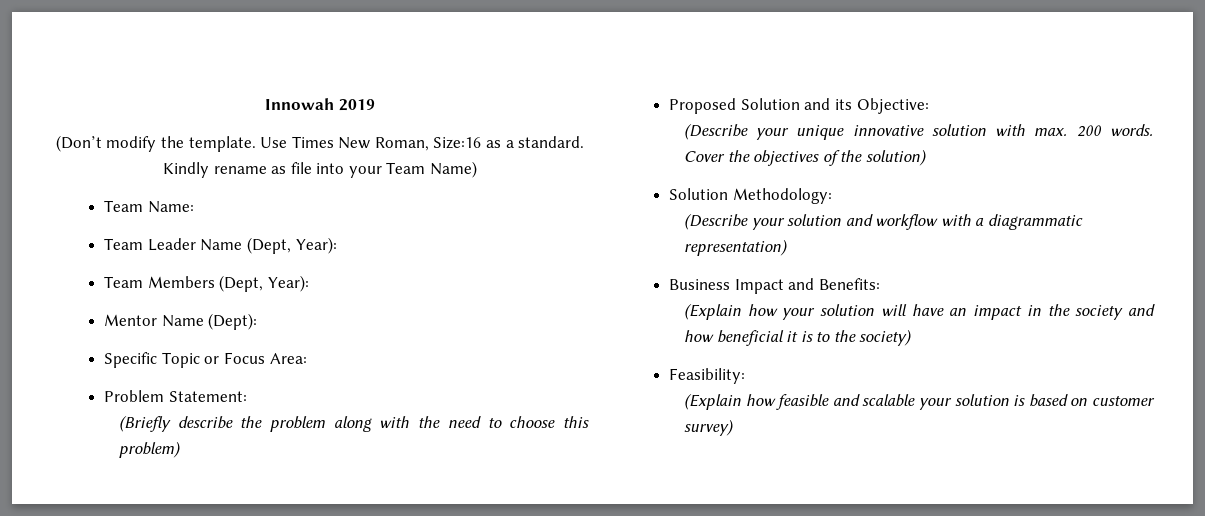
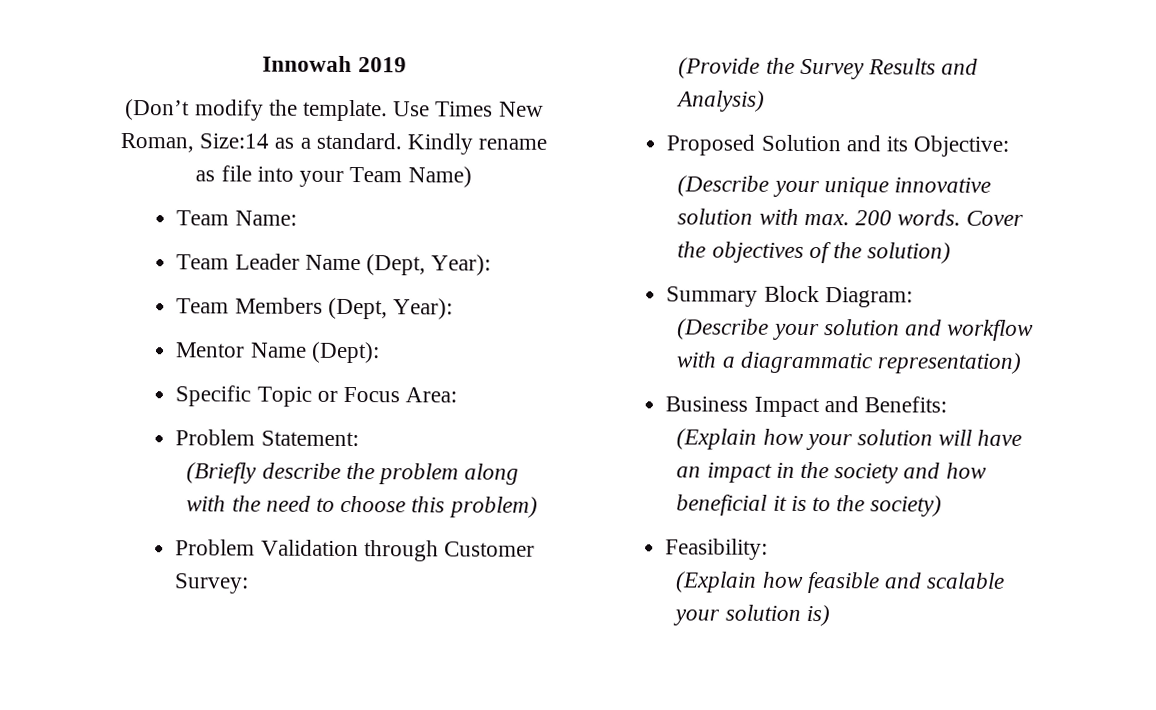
[433,137,482,149] Size:16 -> [199,133,270,149] Size:14
(181, 449) none -> [175,539,536,562] [174,573,250,594] [678,57,979,80] [676,90,766,112] // Problem Validation through Customer Survey: // (Provide the Survey Results and Analysis)
[669,188,832,204] Solution Methodology: -> [666,285,913,308] Summary Block Diagram:
[1013,394,1155,407] [683,419,734,436] is based on customer survey) -> [805,604,830,627] is)

